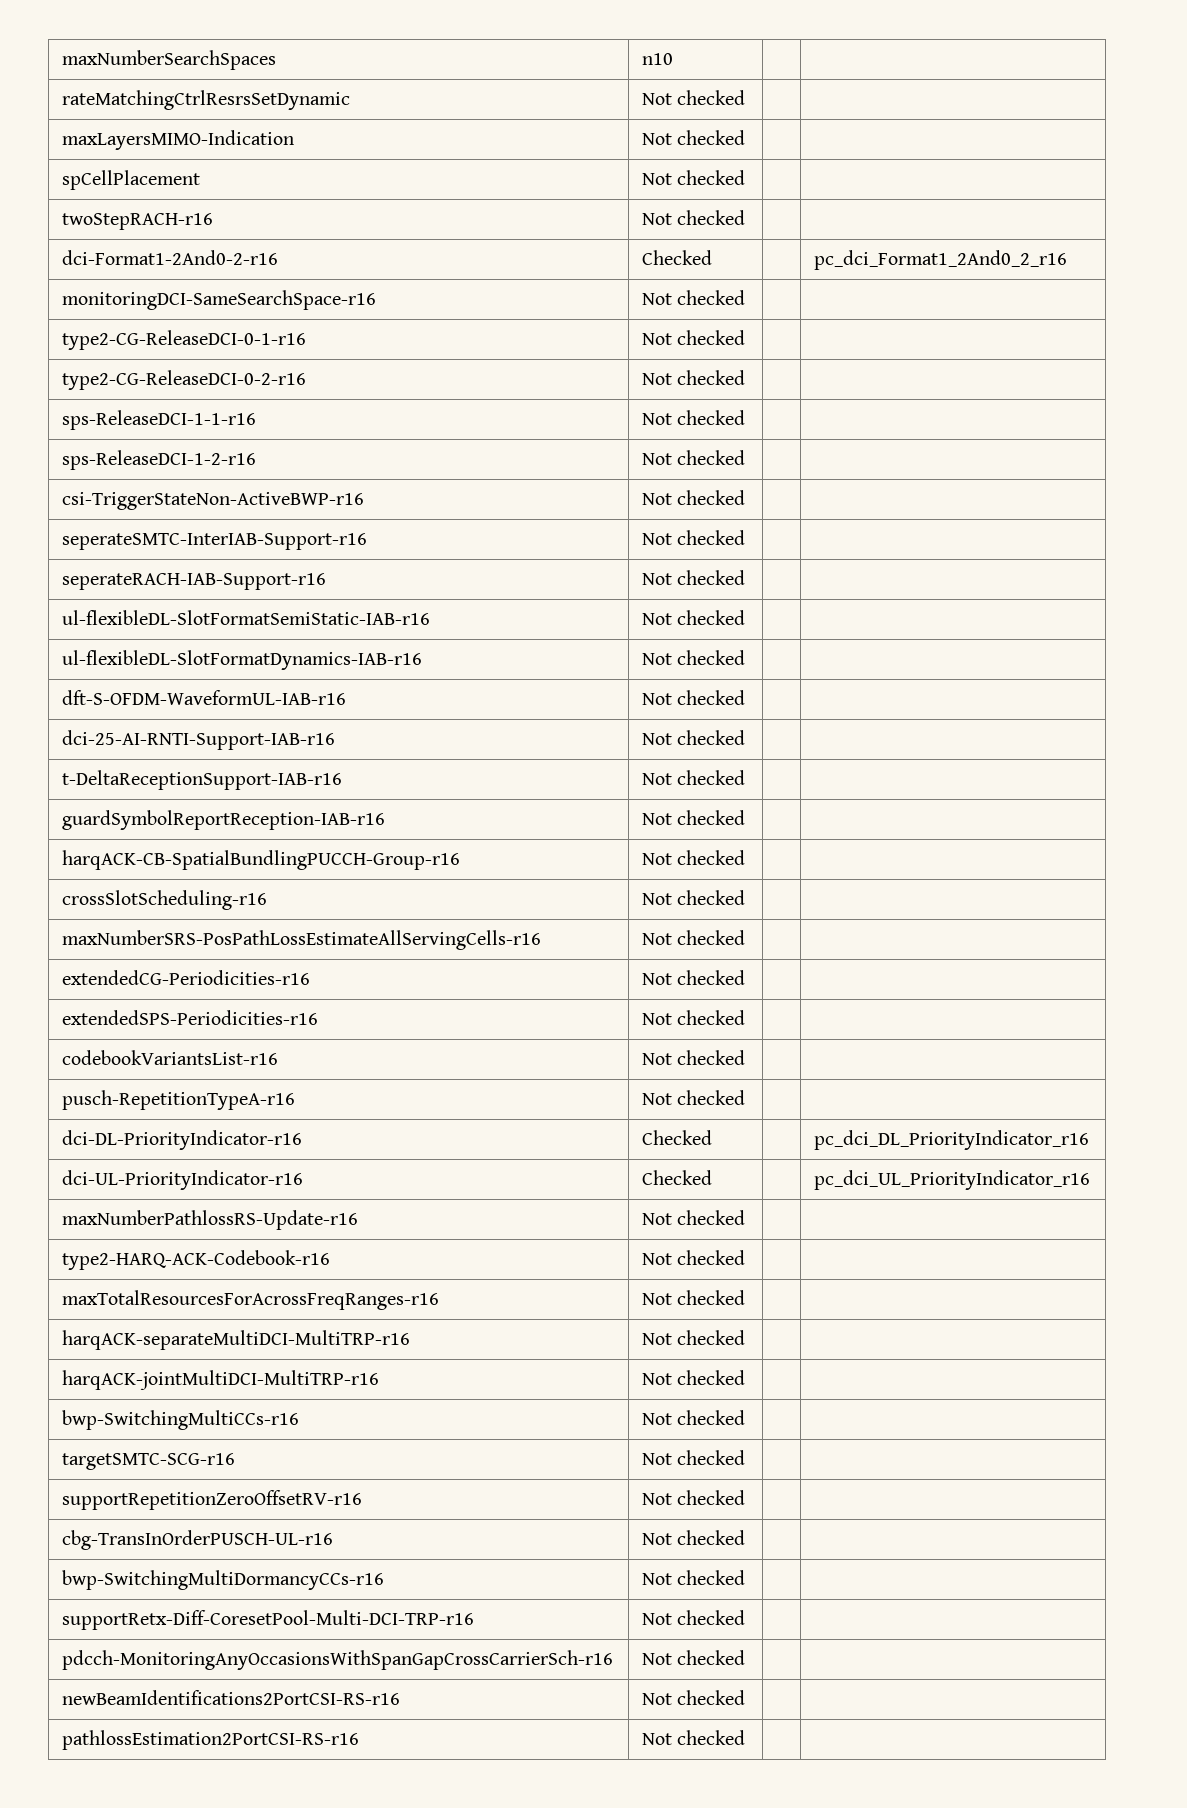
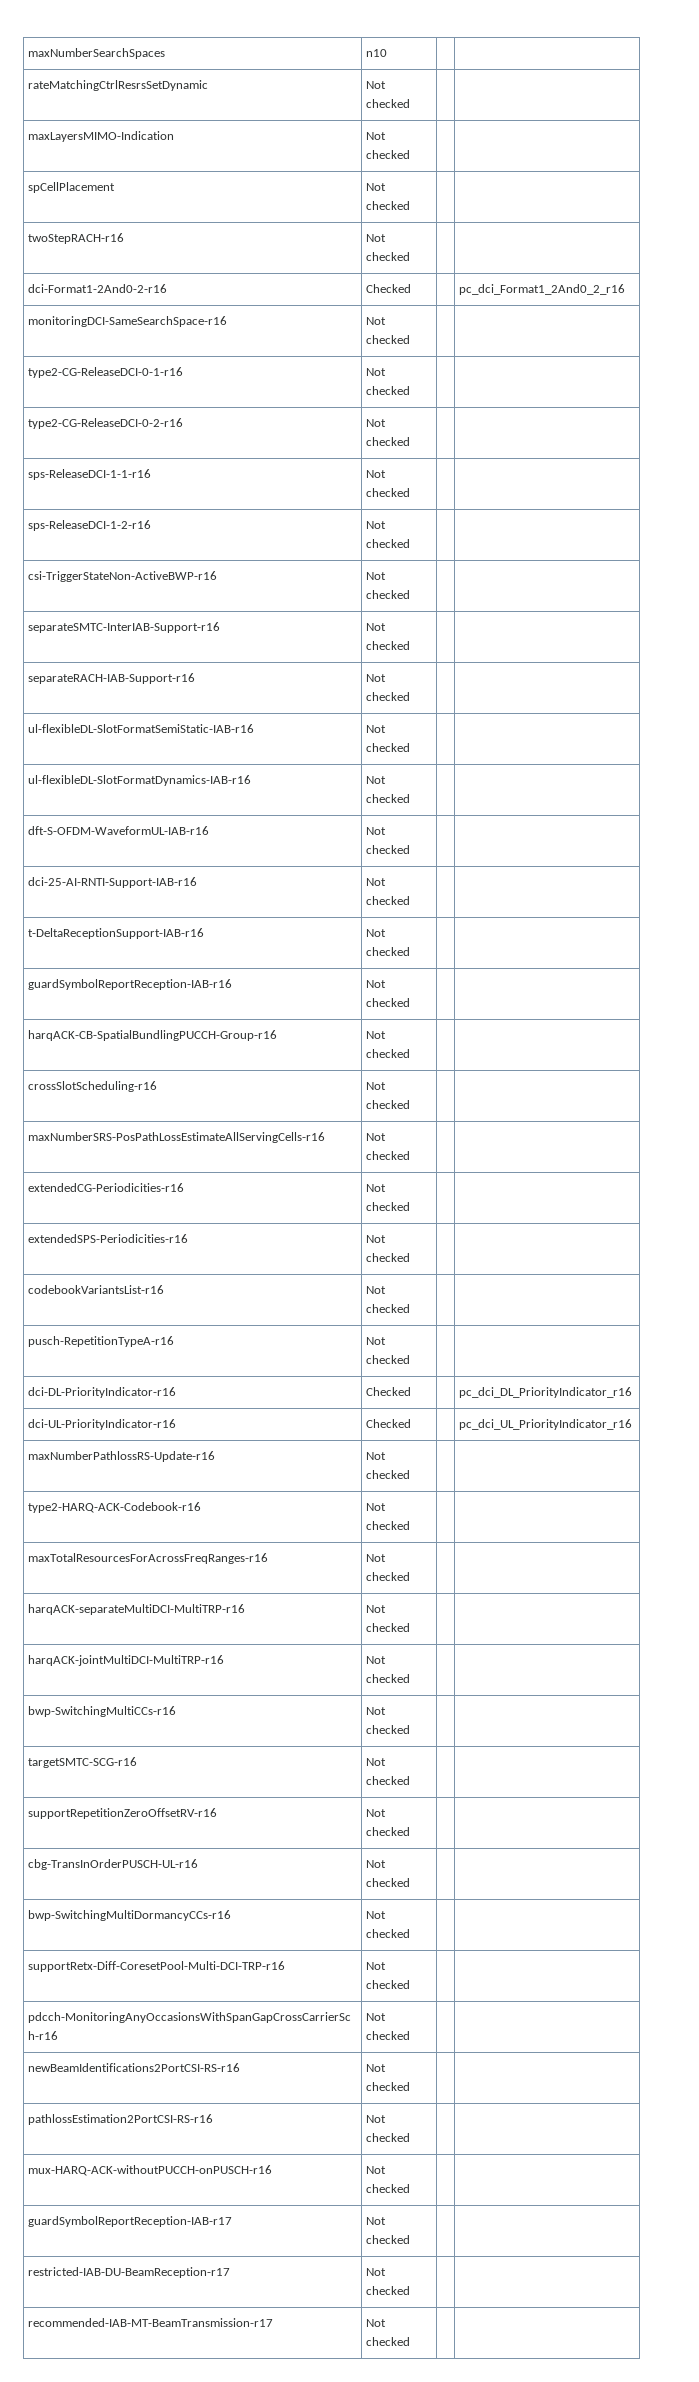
[62,533,368,550] [642,530,746,545] [62,573,327,590] seperateSMTC-InterIAB-Support-r16 | Not checked | | // seperateRACH-IAB-Support-r16 -> [28,622,221,633] [366,623,387,631] [366,641,411,650] [28,673,196,684] separateSMTC-InterIAB-Support-r16 | Not checked | | // separateRACH-IAB-Support-r16
(746, 1737) none -> [28,2165,273,2176] [366,2166,387,2174] [366,2184,411,2193] [28,2216,233,2227] [366,2217,387,2225] [366,2235,411,2244] [28,2267,231,2278] [366,2268,387,2276] [366,2286,411,2295] [28,2318,274,2327] [366,2319,387,2327] [366,2337,411,2346] // mux-HARQ-ACK-withoutPUCCH-onPUSCH-r16 | Not checked | | // guardSymbolReportReception-IAB-r17 | Not checked | | // restricted-IAB-DU-BeamReception-r17 | Not checked | | // recommended-IAB-MT-BeamTransmission-r17 | Not checked | |

